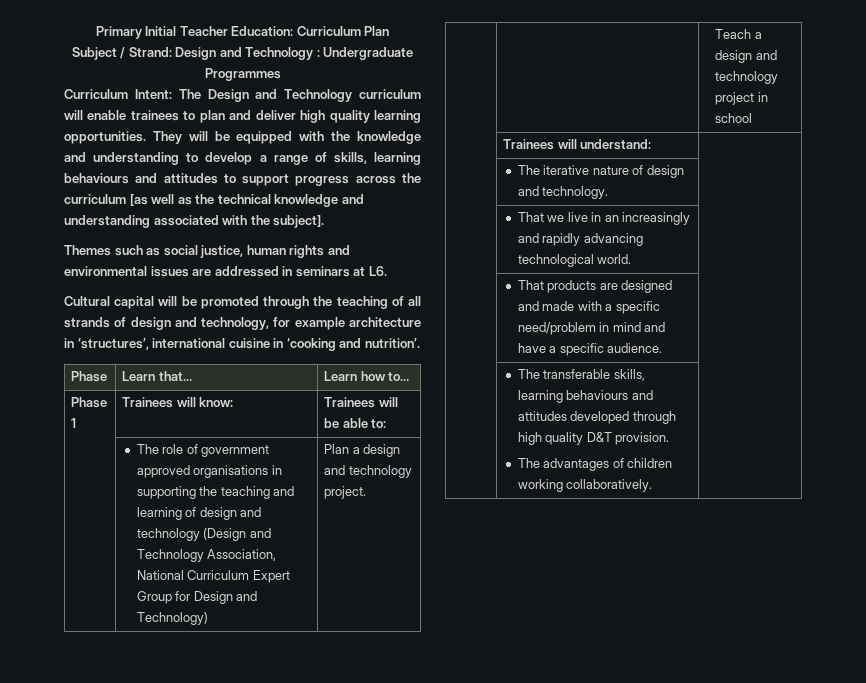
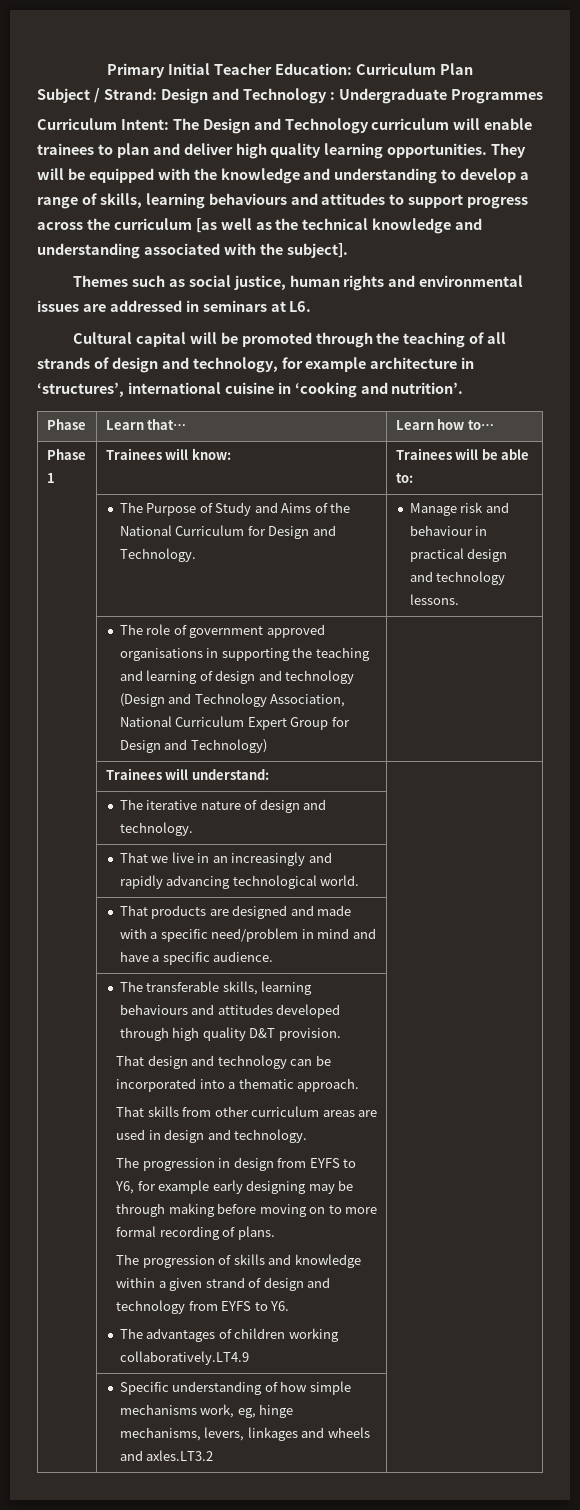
(387, 423) none -> [119,502,351,516] [119,525,336,539] [119,548,196,562] [409,502,509,516] [409,525,488,536] [409,548,508,562] [409,571,506,585] [409,594,459,605] // | The Purpose of Study and Aims of the National Curriculum for Design and Technology. | Manage risk and behaviour in practical design and technology lessons.
[324,444,401,457] [324,465,412,478] [324,486,367,499] [715,29,762,39] [715,50,777,63] [715,71,779,84] [715,92,768,105] [715,113,753,123] Plan a design and technology project. // | | Teach a design and technology project in school -> (267, 746) none
(670, 438) none -> [116,1055,331,1069] [116,1078,360,1092] [116,1106,378,1117] [116,1129,308,1143] [116,1157,357,1171] [115,1180,354,1194] [116,1203,378,1217] [116,1226,275,1240] [116,1254,361,1268] [116,1277,331,1291] [116,1300,290,1314] // That design and technology can be incorporated into a thematic approach. // That skills from other curriculum areas are used in design and technology. // The progression in design from EYFS to Y6, for example early designing may be through making before moving on to more formal recording of plans. // The progression of skills and knowledge within a given strand of design and technology from EYFS to Y6.
[566,479,653,492] collaboratively. -> [119,1351,249,1365] [119,1381,351,1395] [119,1404,294,1418] [119,1427,370,1441] [119,1450,214,1461] collaboratively.LT4.9 | // | Specific understanding of how simple mechanisms work, eg, hinge mechanisms, levers, linkages and wheels and axles.LT3.2

